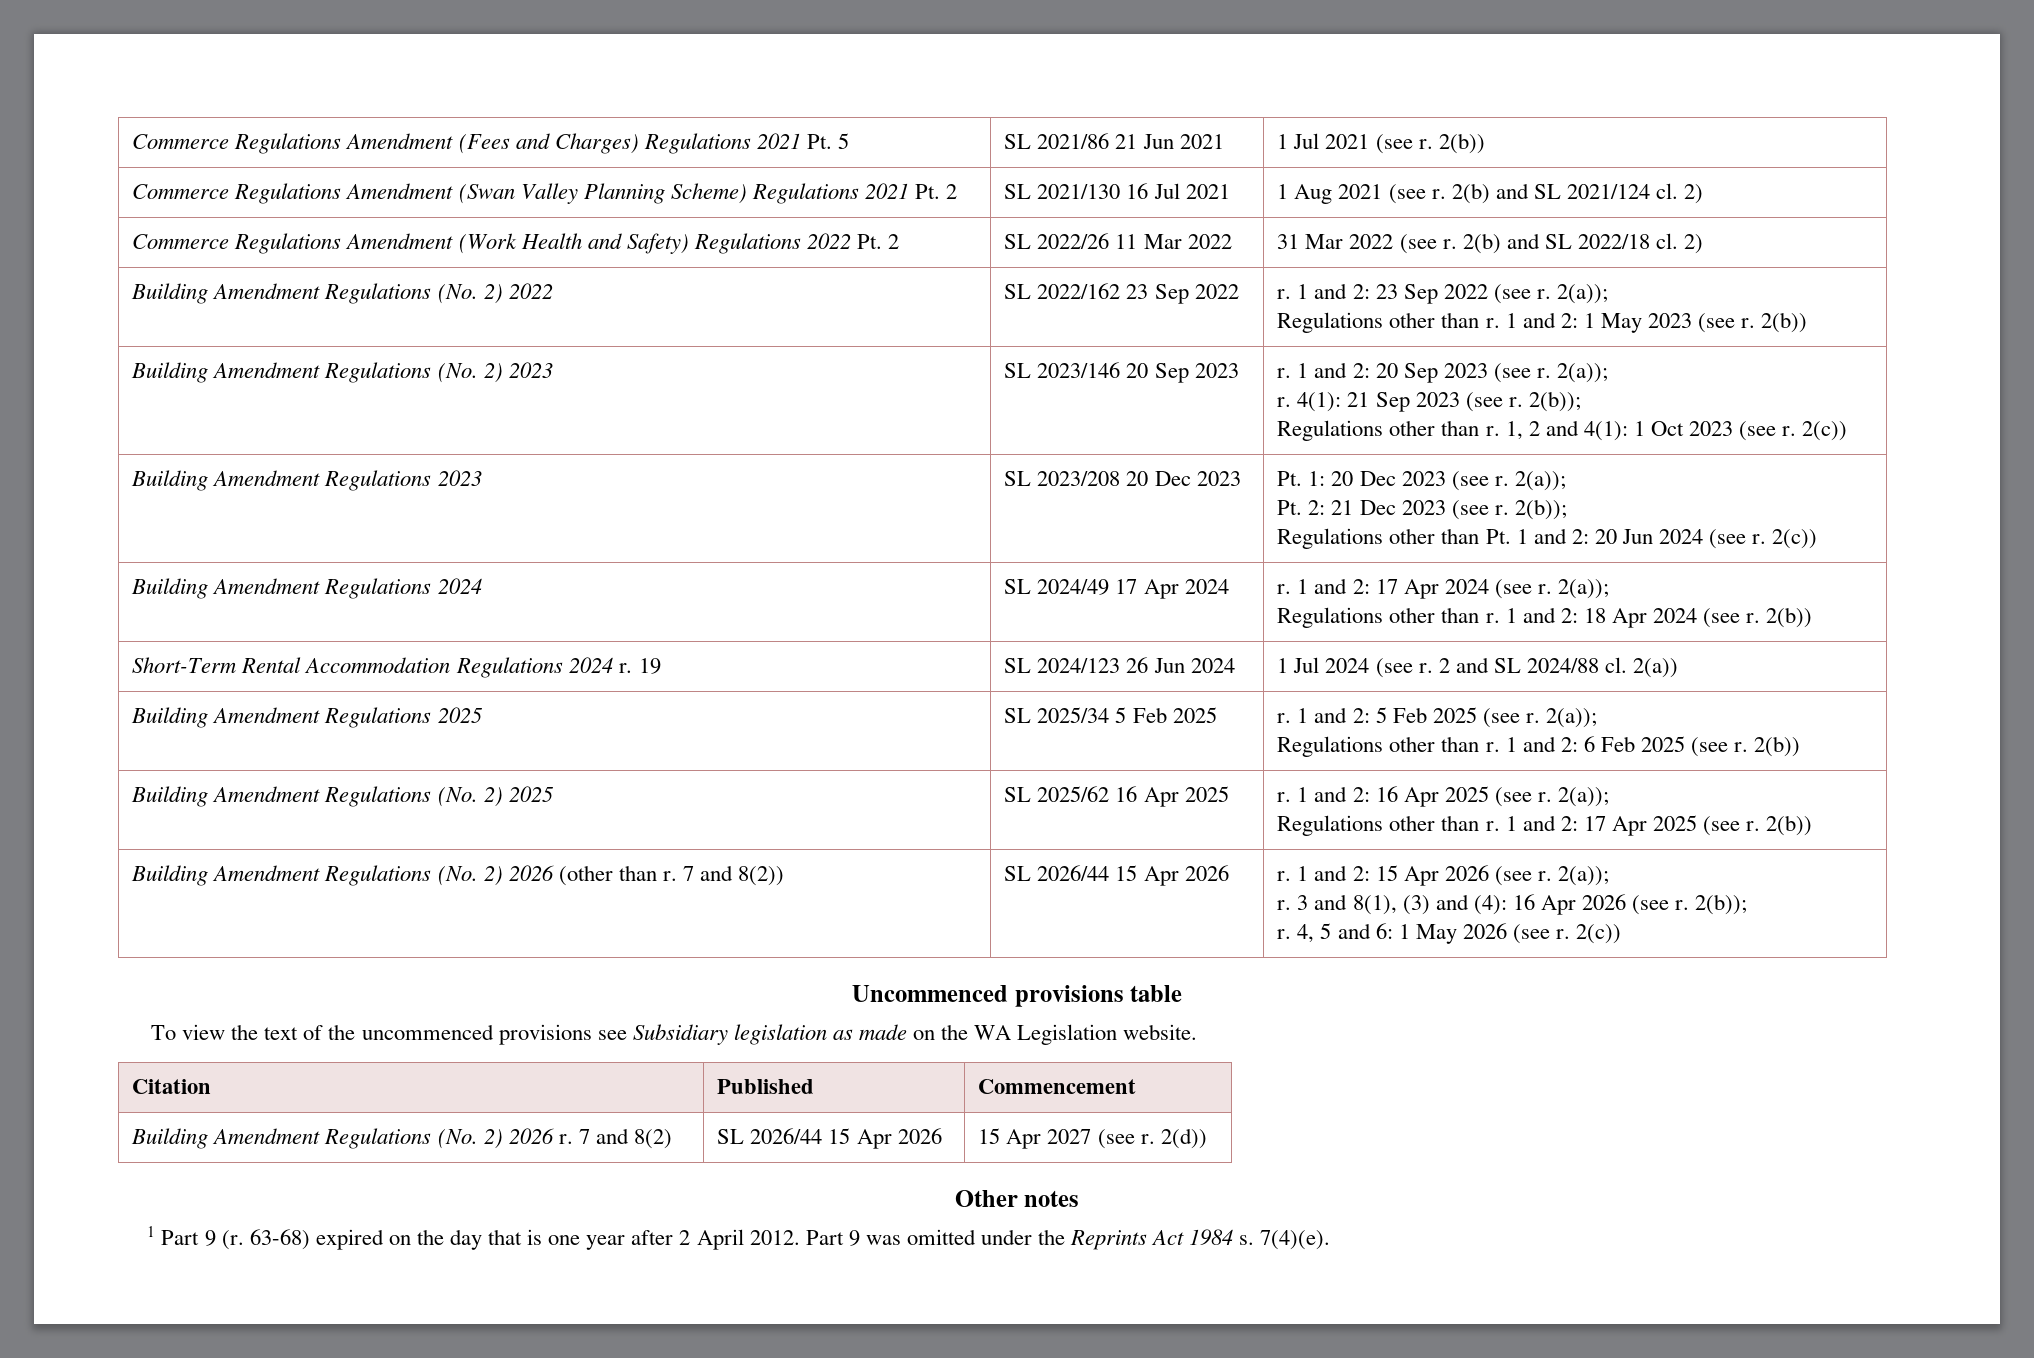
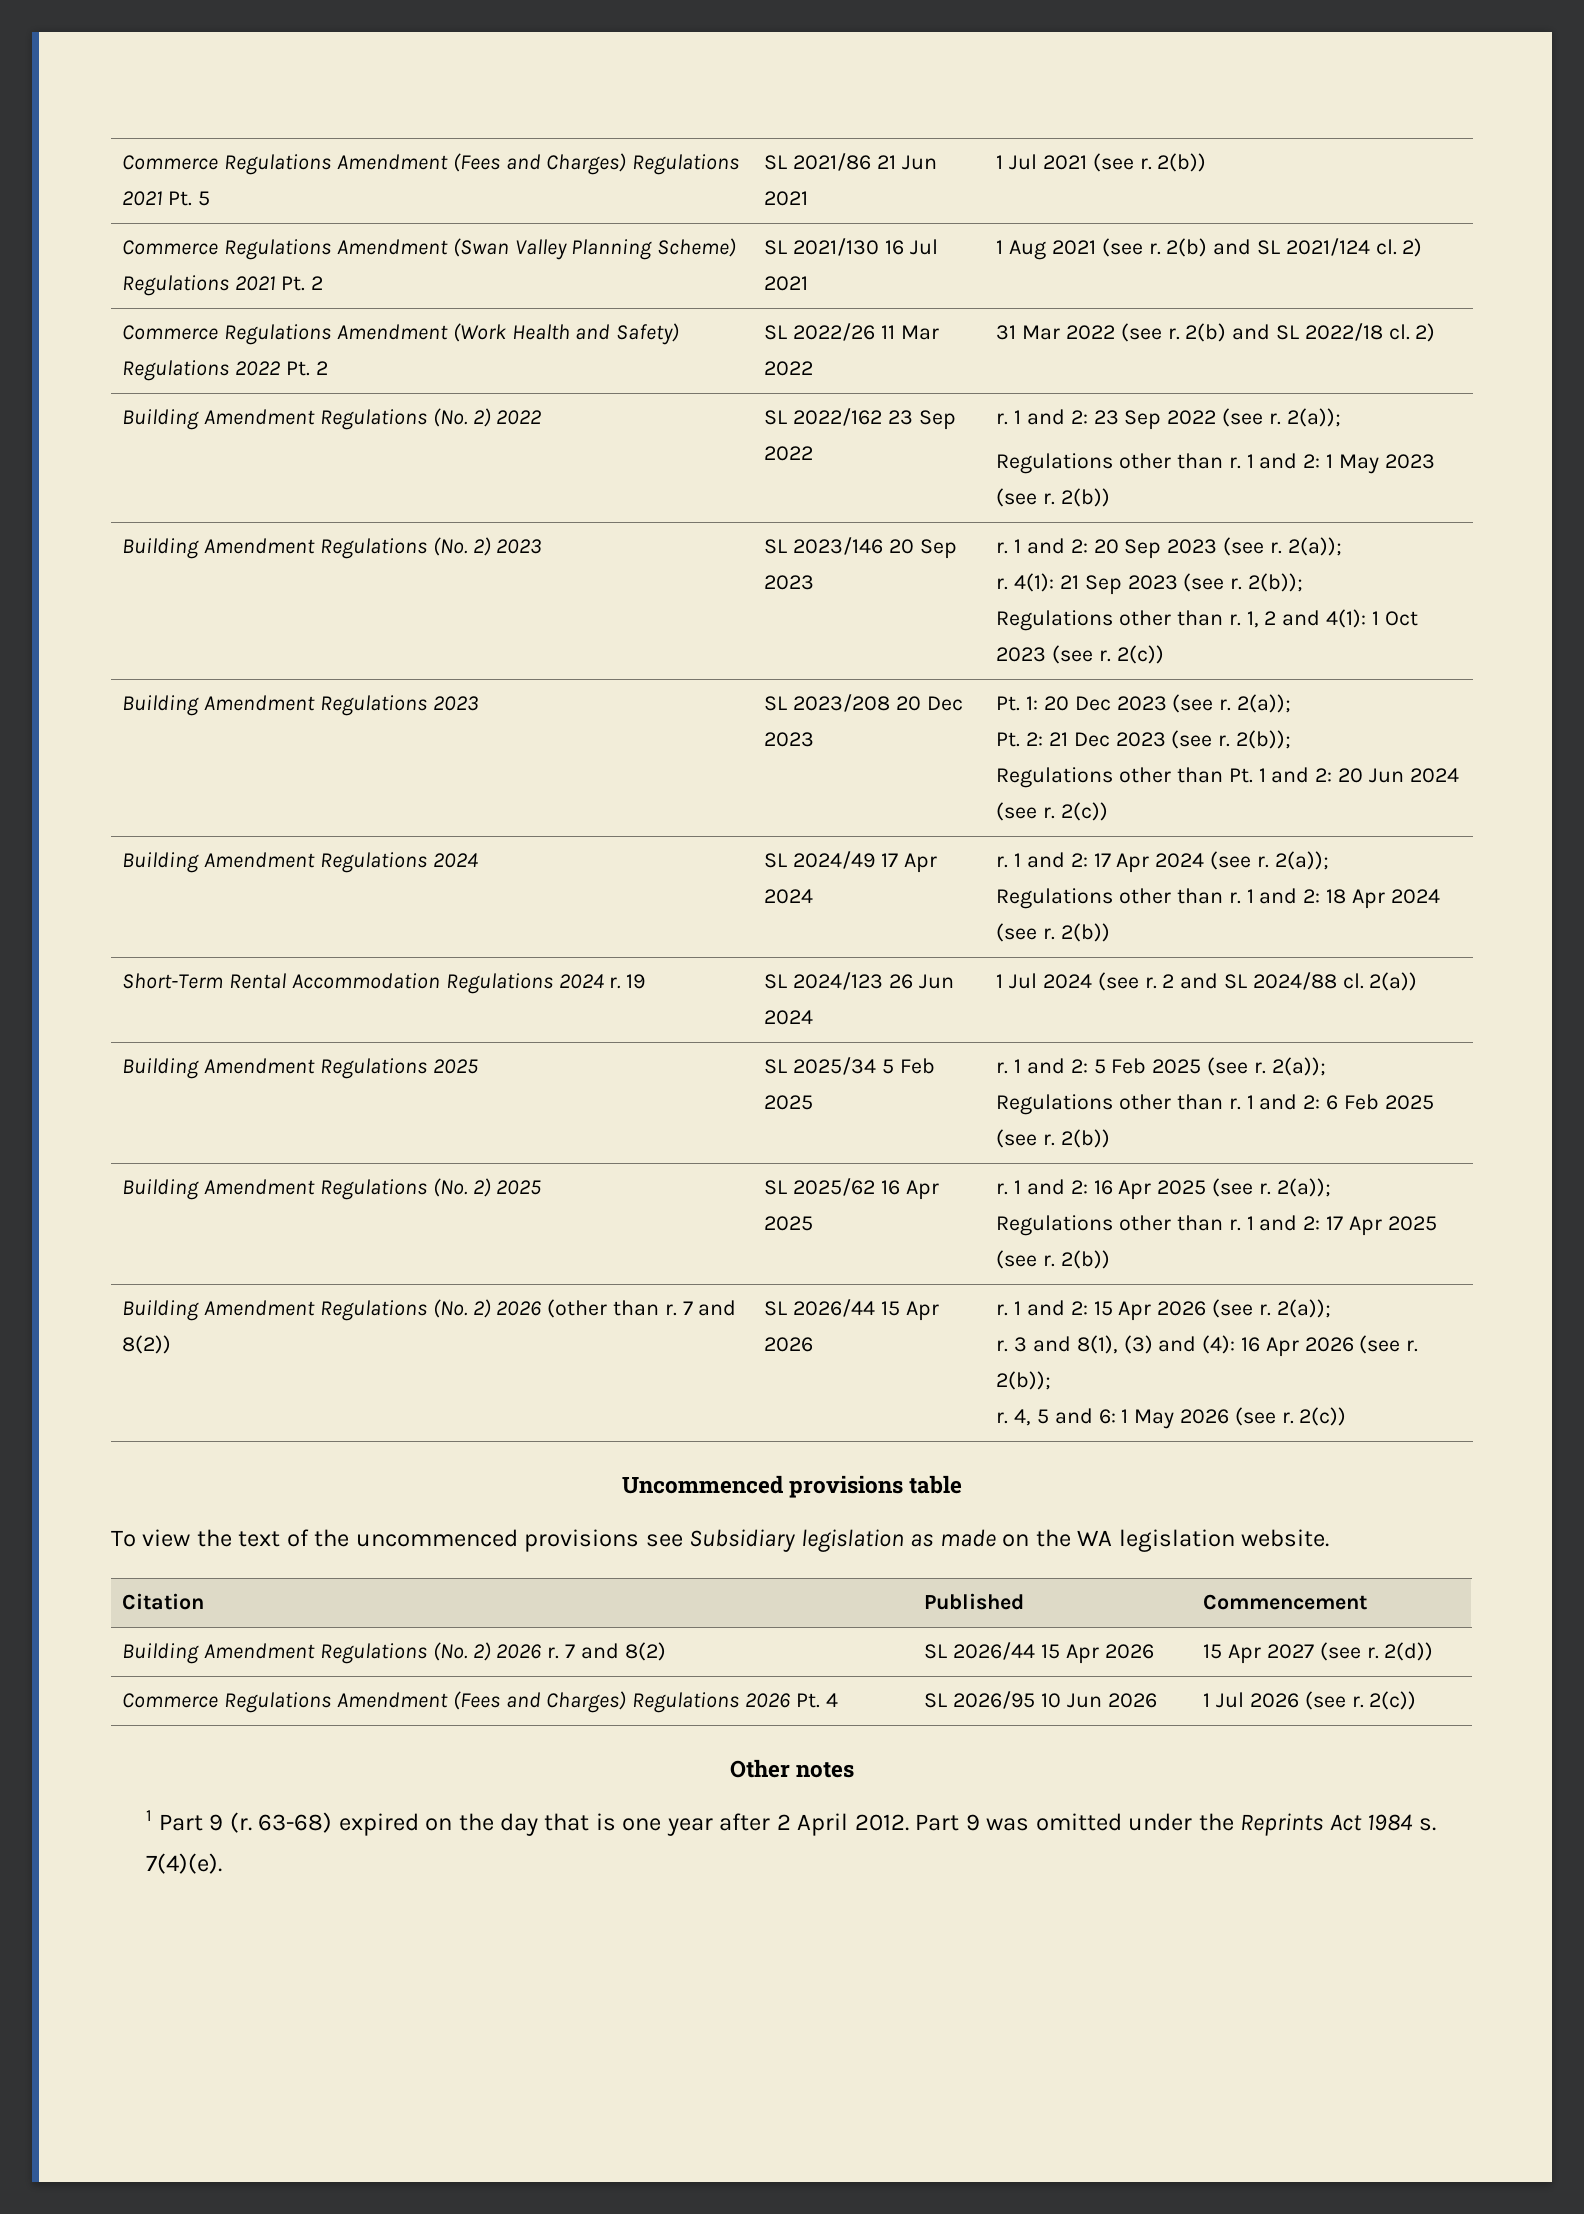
[1017,1024,1118,1045] Legislation -> [1118,1529,1235,1552] legislation
(1207, 1138) none -> [122,1691,838,1713] [924,1691,1157,1709] [1203,1691,1417,1710] // Commerce Regulations Amendment (Fees and Charges) Regulations 2026 Pt. 4 | SL 2026/95 10 Jun 2026 | 1 Jul 2026 (see r. 2(c))

